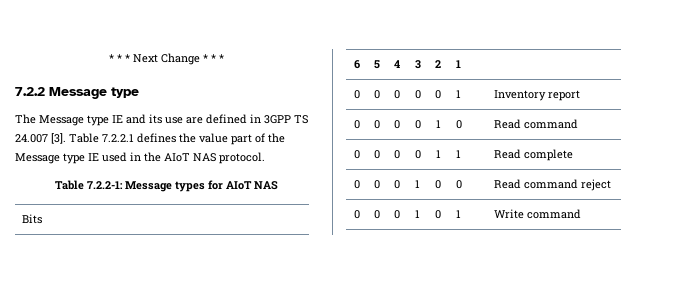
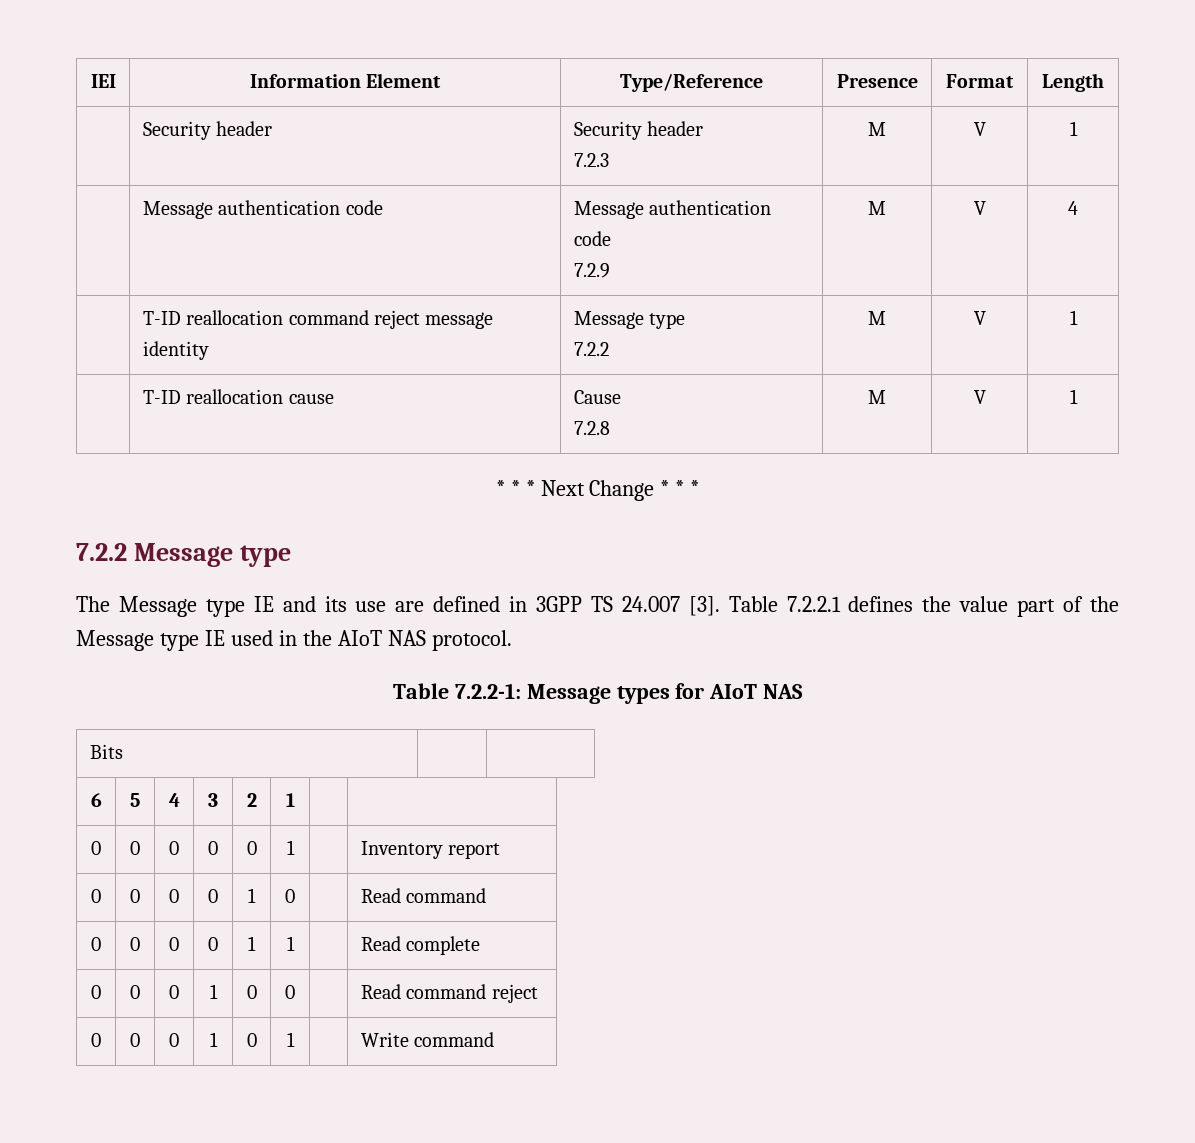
(109, 58) none -> [90,74,116,88] [249,73,442,88] [620,74,763,92] [836,74,918,88] [946,74,1014,88] [1042,73,1104,92] [142,121,273,140] [573,121,704,140] [573,153,609,167] [868,122,886,136] [973,122,986,136] [1069,121,1078,136] [142,200,383,219] [573,200,772,219] [573,231,611,246] [573,263,610,278] [868,201,886,215] [973,201,986,215] [1068,201,1078,215] [142,310,494,329] [142,341,209,360] [573,311,686,329] [573,342,609,356] [868,311,886,325] [973,311,986,325] [1069,310,1078,325] [142,389,334,404] [573,390,621,404] [573,421,610,435] [868,390,886,404] [973,390,986,404] [1069,389,1078,404] IEI | Information Element | Type/Reference | Presence | Format | Length // | Security header | Security header // 7.2.3 | M | V | 1 // | Message authentication code | Message authentication code // 7.2.9 | M | V | 4 // | T-ID reallocation command reject message identity | Message type // 7.2.2 | M | V | 1 // | T-ID reallocation cause | Cause // 7.2.8 | M | V | 1 //

